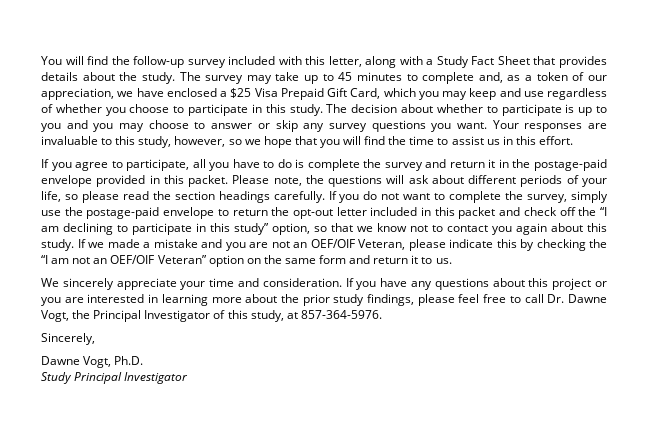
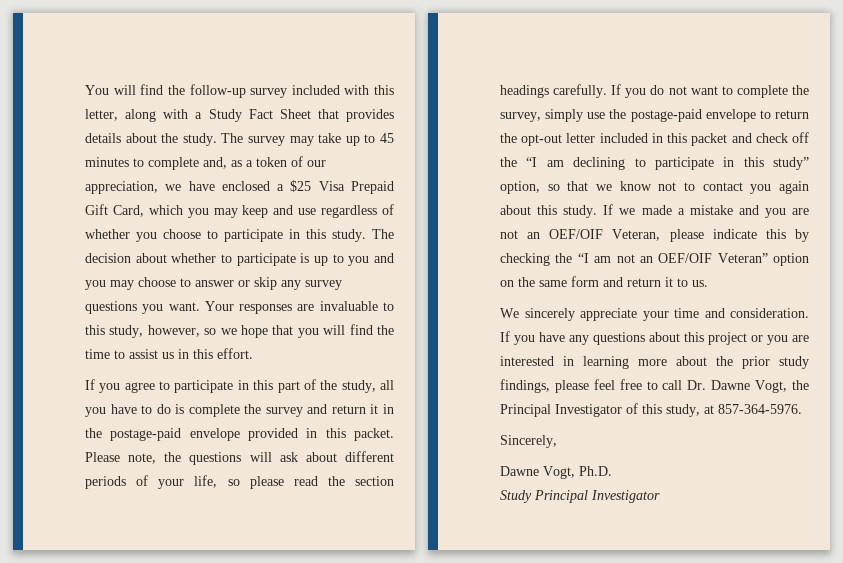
[126,159,190,171] participate, -> [174,379,376,393] participate in this part of the study,

